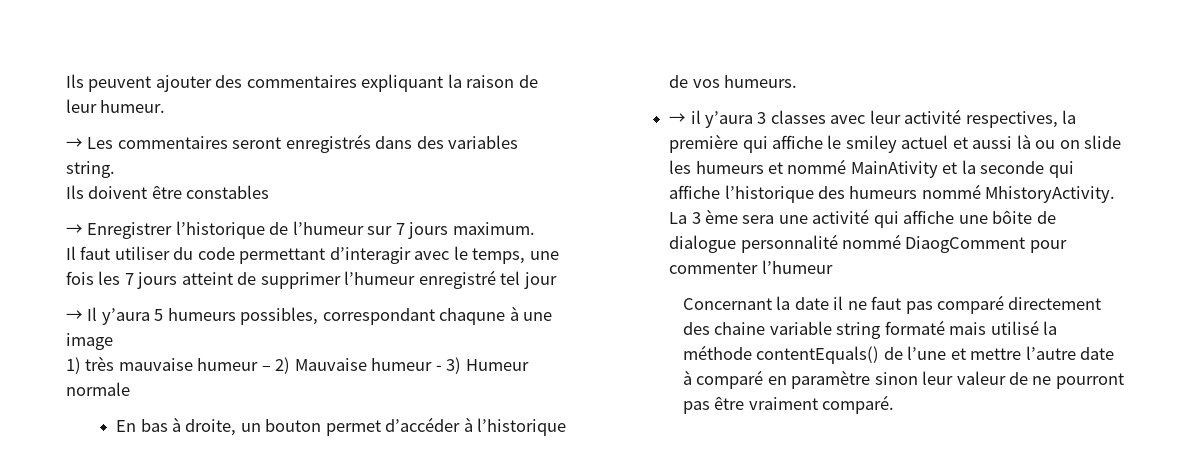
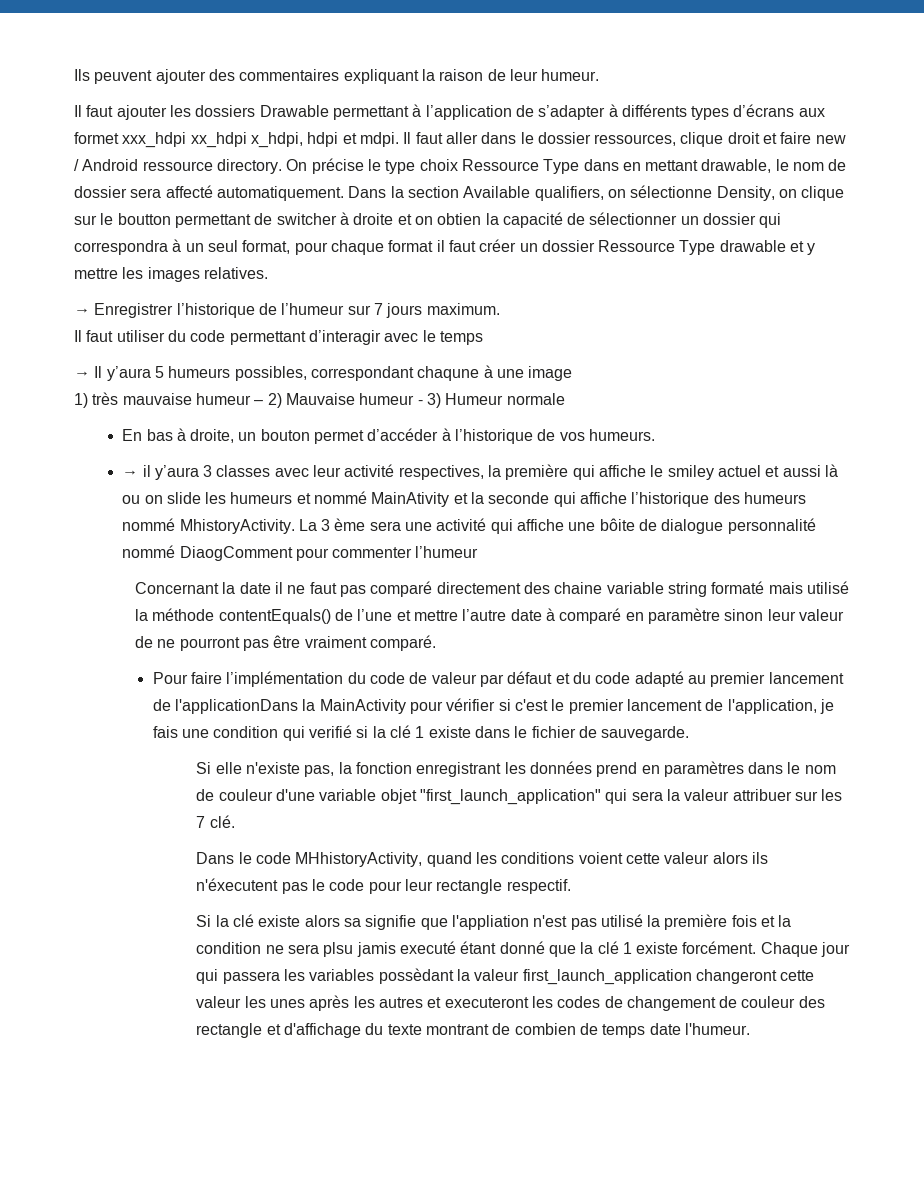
[66,134,519,153] [66,161,115,178] [66,185,270,199] → Les commentaires seront enregistrés dans des variables string. // Ils doivent être constables -> [74,104,825,120] [74,132,846,148] [74,158,847,174] [74,185,845,201] [74,212,782,228] [74,239,816,255] [74,267,268,282] Il faut ajouter les dossiers Drawable permettant à l’application de s’adapter à différents types d’écrans aux formet xxx_hdpi xx_hdpi x_hdpi, hdpi et mdpi. Il faut aller dans le dossier ressources, clique droit et faire new / Android ressource directory. On précise le type choix Ressource Type dans en mettant drawable, le nom de dossier sera affecté automatiquement. Dans la section Available qualifiers, on sélectionne Density, on clique sur le boutton permettant de switcher à droite et on obtien la capacité de sélectionner un dossier qui correspondra à un seul format, pour chaque format il faut créer un dossier Ressource Type drawable et y mettre les images relatives.
[472,248,559,264] [66,270,557,289] temps, une fois les 7 jours atteint de supprimer l’humeur enregistré tel jour -> [439,331,483,345] temps
(895, 404) none -> [152,671,844,687] [152,698,834,714] [152,725,690,741] [196,761,836,777] [196,789,843,805] [196,815,235,828] [196,852,768,867] [196,878,571,894] [196,914,792,930] [196,941,851,957] [196,968,815,985] [196,995,825,1011] [196,1023,750,1038] // Pour faire l’implémentation du code de valeur par défaut et du code adapté au premier lancement de l'applicationDans la MainActivity pour vérifier si c'est le premier lancement de l'application, je fais une condition qui verifié si la clé 1 existe dans le fichier de sauvegarde. // Si elle n'existe pas, la fonction enregistrant les données prend en paramètres dans le nom de couleur d'une variable objet "first_launch_application" qui sera la valeur attribuer sur les 7 clé. // Dans le code MHhistoryActivity, quand les conditions voient cette valeur alors ils n'éxecutent pas le code pour leur rectangle respectif. // Si la clé existe alors sa signifie que l'appliation n'est pas utilisé la première fois et la condition ne sera plsu jamis executé étant donné que la clé 1 existe forcément. Chaque jour qui passera les variables possèdant la valeur first_launch_application changeront cette valeur les unes après les autres et executeront les codes de changement de couleur des rectangle et d'affichage du texte montrant de combien de temps date l'humeur.

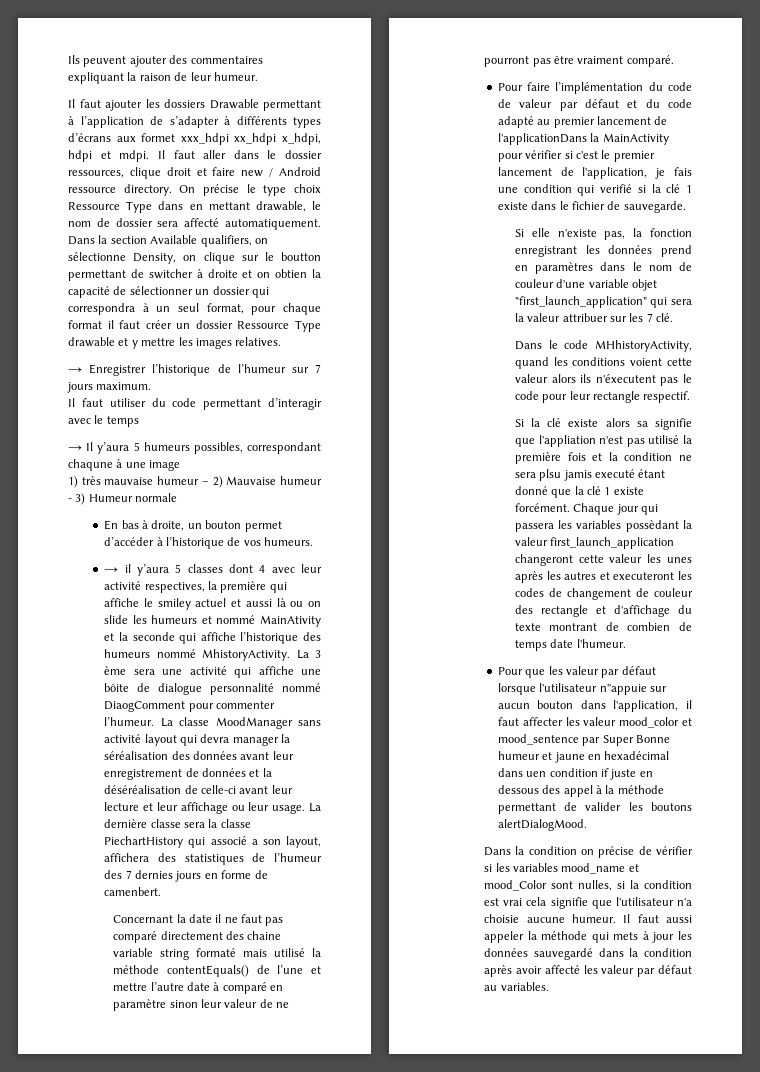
[203,465,271,477] 3 classes -> [175,564,266,573] 5 classes dont 4
[415,546,479,558] l’humeur -> [104,717,321,729] [104,734,291,746] [104,751,294,760] [104,768,272,780] [104,785,293,794] [104,802,321,814] [104,819,251,828] [104,836,321,848] [104,853,322,865] [104,870,268,882] [104,887,162,896] l’humeur. La classe MoodManager sans activité layout qui devra manager la séréalisation des données avant leur enregistrement de données et la déséréalisation de celle-ci avant leur lecture et leur affichage ou leur usage. La dernière classe sera la classe PiechartHistory qui associé a son layout, affichera des statistiques de l’humeur des 7 dernies jours en forme de camenbert.
(750, 1029) none -> [497,666,656,678] [497,683,668,695] [497,700,692,712] [497,717,692,728] [497,734,671,746] [497,751,670,763] [497,768,653,780] [497,785,664,797] [497,802,692,814] [497,819,587,831] [484,846,693,858] [484,863,639,874] [484,880,692,891] [484,897,692,909] [484,914,692,923] [484,931,692,943] [484,948,692,960] [484,965,692,977] [484,982,549,991] // Pour que les valeur par défaut lorsque l'utilisateur n''appuie sur aucun bouton dans l'application, il faut affecter les valeur mood_color et mood_sentence par Super Bonne humeur et jaune en hexadécimal dans uen condition if juste en dessous des appel à la méthode permettant de valider les boutons alertDialogMood. // Dans la condition on précise de vérifier si les variables mood_name et mood_Color sont nulles, si la condition est vrai cela signifie que l'utilisateur n'a choisie aucune humeur. Il faut aussi appeler la méthode qui mets à jour les données sauvegardé dans la condition après avoir affecté les valeur par défaut au variables.

